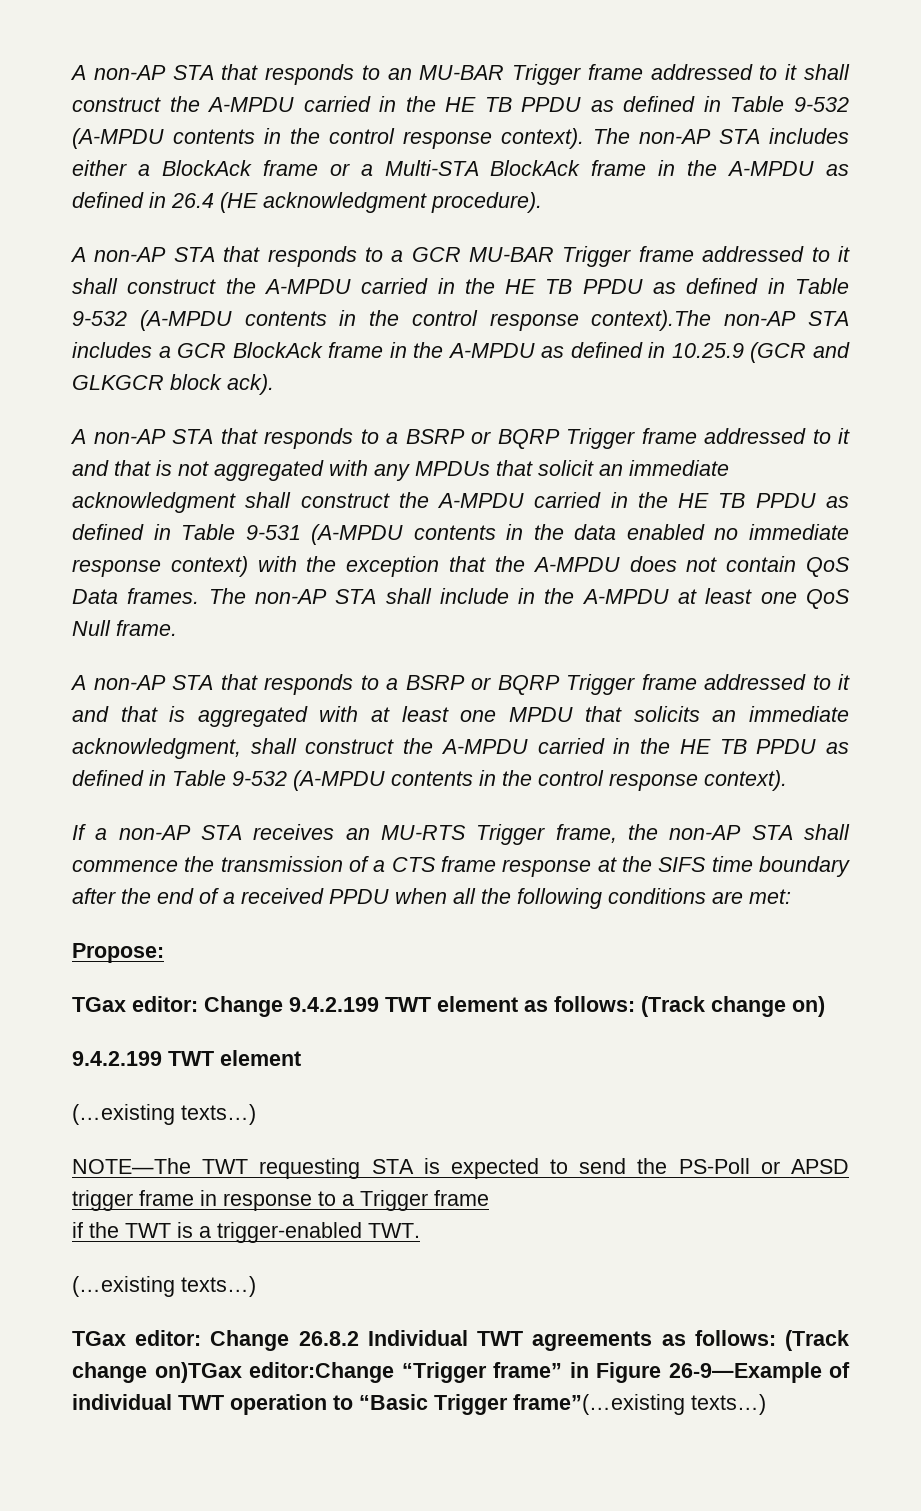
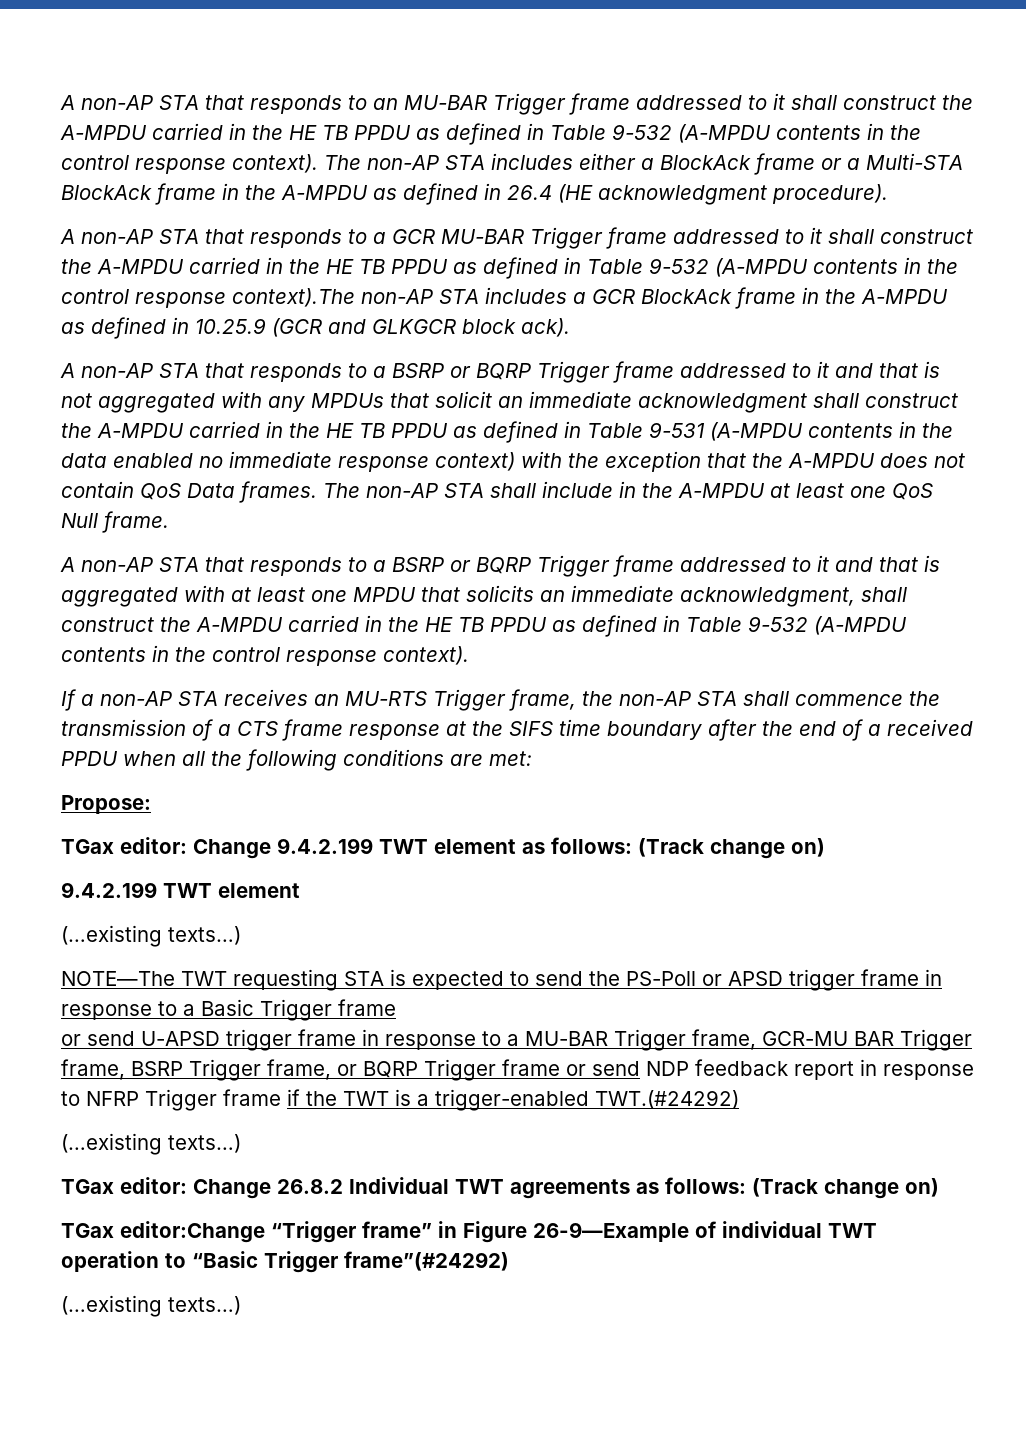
(354, 1200) none -> [201,999,254,1016] Basic
(489, 1198) none -> [61,1029,972,1051] [61,1059,974,1081] [61,1089,281,1111] or send U-APSD trigger frame in response to a MU-BAR Trigger frame, GCR-MU BAR Trigger frame, BSRP Trigger frame, or BQRP Trigger frame or send NDP feedback report in response to NFRP Trigger frame
[368,1223,420,1238] TWT. -> [595,1090,739,1109] TWT.(#24292)
[154,1362,242,1383] on)TGax -> [905,1178,939,1197] [61,1223,114,1238] on) // TGax
[513,1394,685,1415] frame”(…existing -> [344,1251,509,1271] [61,1295,162,1317] frame”(#24292) // (…existing

